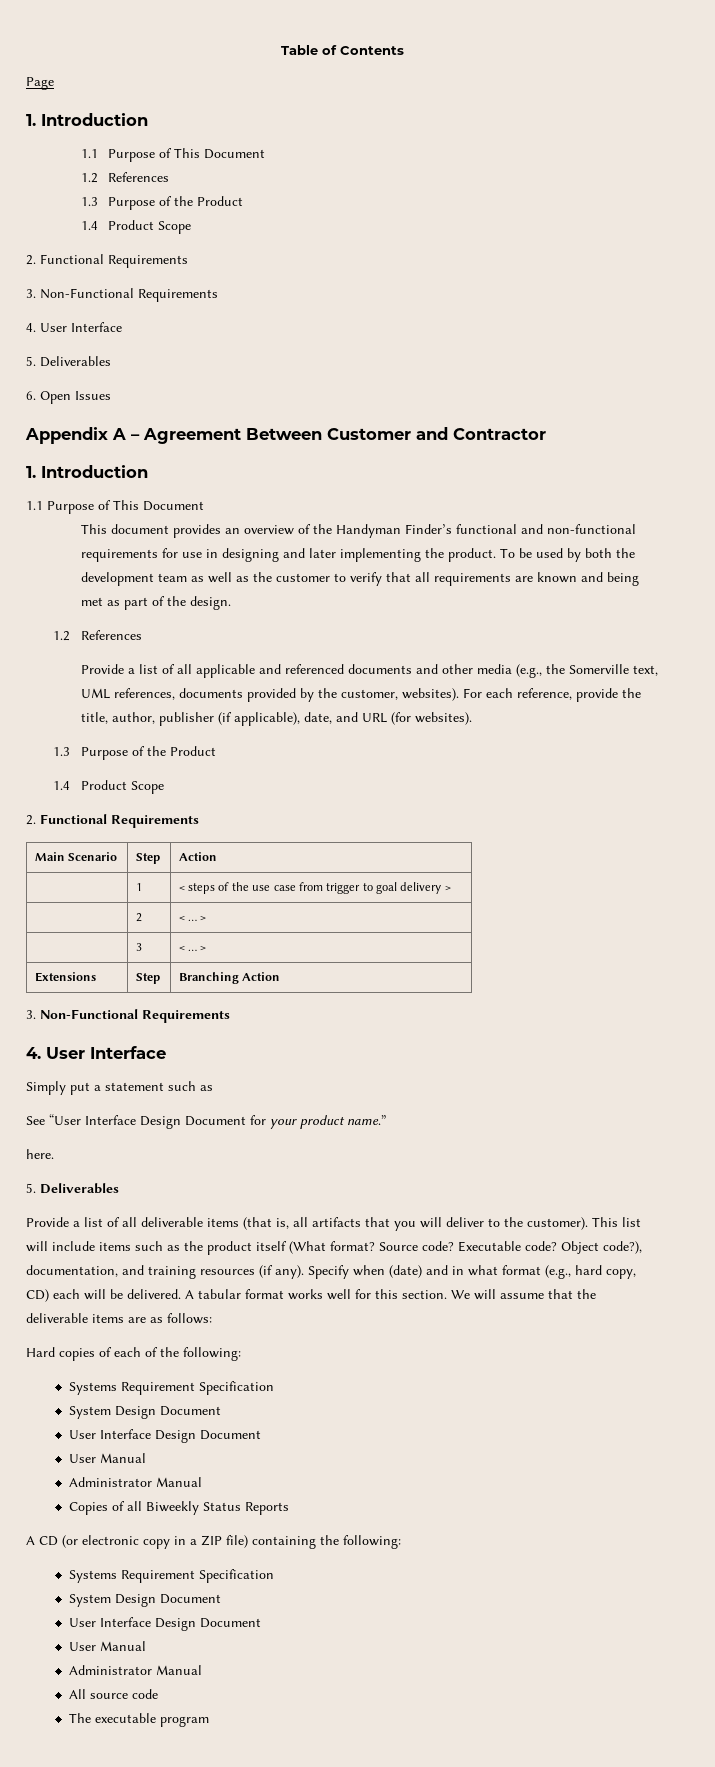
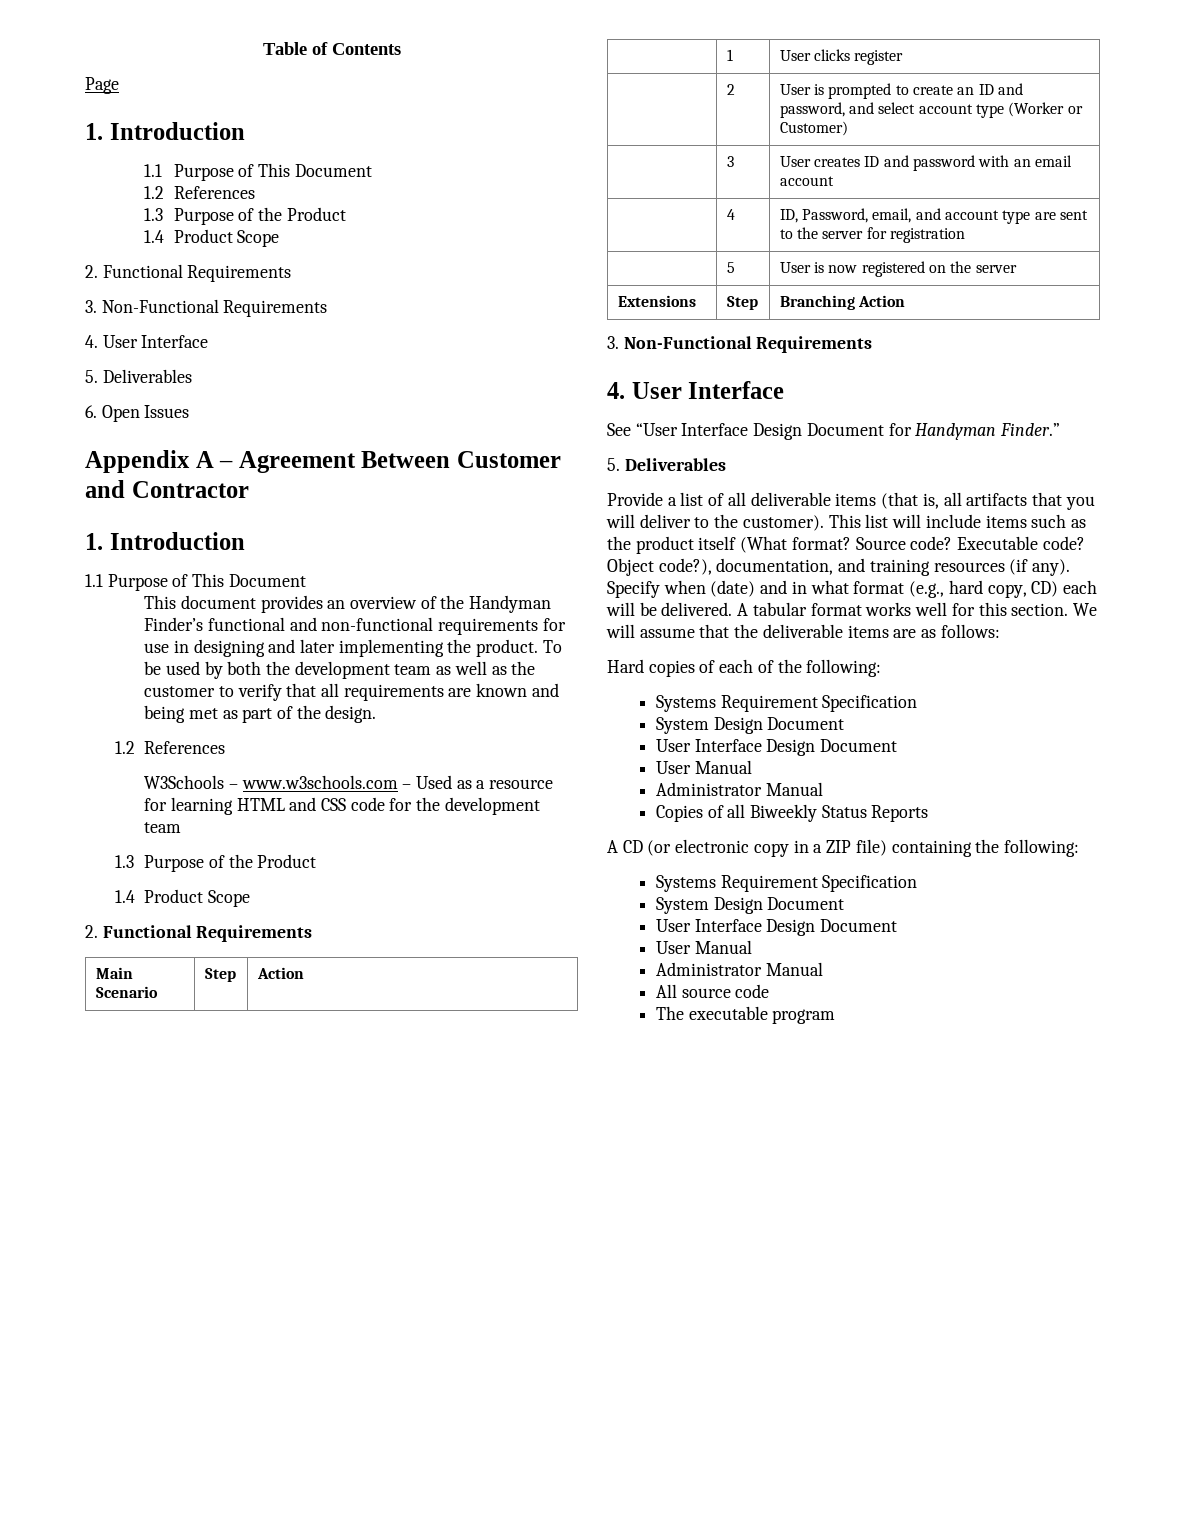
[80,664,658,678] [80,688,641,702] [80,712,472,726] Provide a list of all applicable and referenced documents and other media (e.g., the Somerville text, UML references, documents provided by the customer, websites). For each reference, provide the title, author, publisher (if applicable), date, and URL (for websites). -> [144,775,554,789] [144,797,540,815] [144,822,182,833] W3Schools – www.w3schools.com – Used as a resource for learning HTML and CSS code for the development team
[178,882,451,894] [135,913,142,922] [178,916,207,921] [135,943,142,951] [178,946,207,951] < steps of the use case from trigger to goal delivery > // | 2 | < … > // | 3 | < … > -> [779,49,904,65] [726,84,735,95] [779,83,1023,99] [779,102,1083,118] [779,121,848,136] [726,156,734,167] [779,155,1072,171] [779,176,834,186] [726,209,735,220] [779,208,1088,224] [779,227,965,243] [726,262,735,273] [779,261,1017,277] User clicks register // | 2 | User is prompted to create an ID and password, and select account type (Worker or Customer) // | 3 | User creates ID and password with an email account // | 4 | ID, Password, email, and account type are sent to the server for registration // | 5 | User is now registered on the server
[26,1081,213,1095] // Simply put a statement such as -> (785, 390) none
[270,1115,386,1129] [26,1149,54,1159] your product name.” // here. -> [915,423,1061,440] Handyman Finder.”

